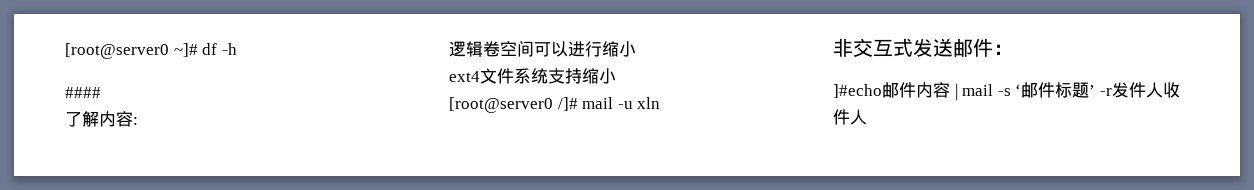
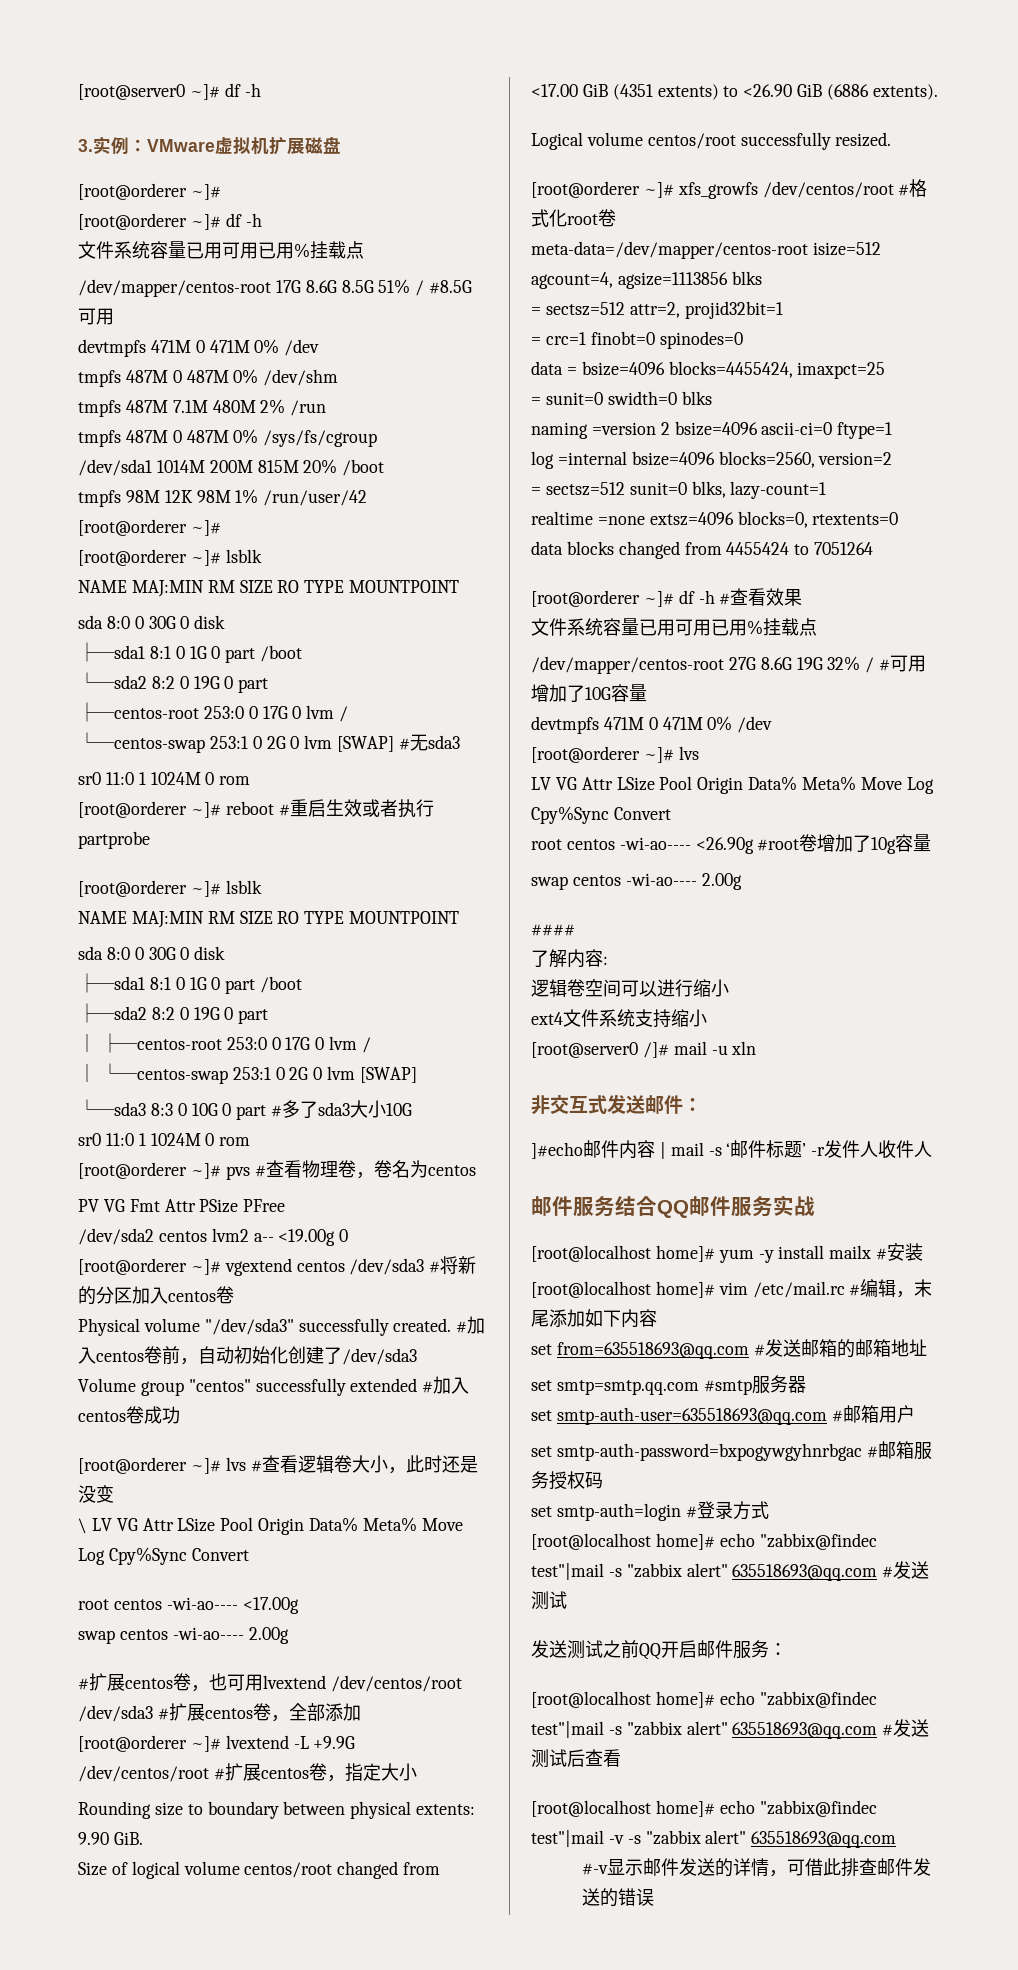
(237, 49) none -> [78,136,341,155] [78,183,221,200] [78,213,262,230] [78,241,364,259] [78,279,473,297] [78,308,114,325] [78,339,320,357] [78,369,339,387] [78,399,327,417] [78,429,378,447] [78,459,385,476] [78,489,368,507] [78,519,221,536] [78,549,262,566] [78,580,460,597] [78,615,226,629] [78,642,303,663] [78,672,269,693] [78,702,349,722] [78,732,461,753] [78,772,251,785] [78,799,434,818] [78,831,150,849] [78,880,262,897] [78,911,460,928] [78,946,226,960] [78,973,303,994] [78,1003,269,1024] [78,1033,372,1053] [78,1063,418,1084] [78,1099,413,1120] [78,1133,251,1146] [78,1160,476,1180] [78,1199,286,1213] [78,1228,349,1246] [78,1256,477,1276] [78,1286,234,1305] [78,1316,486,1336] [78,1346,417,1365] [78,1376,470,1396] [78,1406,180,1424] [78,1455,478,1474] [78,1485,114,1503] [78,1517,463,1535] [78,1547,249,1565] [78,1597,299,1614] [78,1627,289,1644] [78,1673,462,1692] [78,1703,361,1722] [78,1735,356,1752] [78,1763,417,1782] [78,1801,476,1819] [78,1832,143,1845] [78,1861,441,1879] [531,84,938,100] [531,132,892,150] [531,179,928,199] [531,209,616,227] [531,241,881,259] [531,271,762,289] [531,301,783,319] [531,331,743,349] [531,361,886,379] [531,391,712,405] [531,421,893,439] [531,451,893,469] [531,481,827,499] [531,511,899,528] [531,541,874,559] [531,588,803,607] [531,618,817,636] [531,655,927,674] [531,684,647,702] [531,716,773,734] [531,746,699,763] [531,776,934,794] [531,806,671,824] [531,834,932,854] [531,873,742,890] // 3.实例：VMware虚拟机扩展磁盘 // [root@orderer ~]# // [root@orderer ~]# df -h // 文件系统容量已用可用已用%挂载点 // /dev/mapper/centos-root 17G 8.6G 8.5G 51% / #8.5G可用 // devtmpfs 471M 0 471M 0% /dev // tmpfs 487M 0 487M 0% /dev/shm // tmpfs 487M 7.1M 480M 2% /run // tmpfs 487M 0 487M 0% /sys/fs/cgroup // /dev/sda1 1014M 200M 815M 20% /boot // tmpfs 98M 12K 98M 1% /run/user/42 // [root@orderer ~]# // [root@orderer ~]# lsblk // NAME MAJ:MIN RM SIZE RO TYPE MOUNTPOINT // sda 8:0 0 30G 0 disk // ├─sda1 8:1 0 1G 0 part /boot // └─sda2 8:2 0 19G 0 part // ├─centos-root 253:0 0 17G 0 lvm / // └─centos-swap 253:1 0 2G 0 lvm [SWAP] #无sda3 // sr0 11:0 1 1024M 0 rom // [root@orderer ~]# reboot #重启生效或者执行partprobe // [root@orderer ~]# lsblk // NAME MAJ:MIN RM SIZE RO TYPE MOUNTPOINT // sda 8:0 0 30G 0 disk // ├─sda1 8:1 0 1G 0 part /boot // ├─sda2 8:2 0 19G 0 part // │ ├─centos-root 253:0 0 17G 0 lvm / // │ └─centos-swap 253:1 0 2G 0 lvm [SWAP] // └─sda3 8:3 0 10G 0 part #多了sda3大小10G // sr0 11:0 1 1024M 0 rom // [root@orderer ~]# pvs #查看物理卷，卷名为centos // PV VG Fmt Attr PSize PFree // /dev/sda2 centos lvm2 a-- <19.00g 0 // [root@orderer ~]# vgextend centos /dev/sda3 #将新的分区加入centos卷 // Physical volume "/dev/sda3" successfully created. #加入centos卷前，自动初始化创建了/dev/sda3 // Volume group "centos" successfully extended #加入centos卷成功 // [root@orderer ~]# lvs #查看逻辑卷大小，此时还是没变 // \ LV VG Attr LSize Pool Origin Data% Meta% Move Log Cpy%Sync Convert // root centos -wi-ao---- <17.00g // swap centos -wi-ao---- 2.00g // #扩展centos卷，也可用lvextend /dev/centos/root /dev/sda3 #扩展centos卷，全部添加 // [root@orderer ~]# lvextend -L +9.9G /dev/centos/root #扩展centos卷，指定大小 // Rounding size to boundary between physical extents: 9.90 GiB. // Size of logical volume centos/root changed from <17.00 GiB (4351 extents) to <26.90 GiB (6886 extents). // Logical volume centos/root successfully resized. // [root@orderer ~]# xfs_growfs /dev/centos/root #格式化root卷 // meta-data=/dev/mapper/centos-root isize=512 agcount=4, agsize=1113856 blks // = sectsz=512 attr=2, projid32bit=1 // = crc=1 finobt=0 spinodes=0 // data = bsize=4096 blocks=4455424, imaxpct=25 // = sunit=0 swidth=0 blks // naming =version 2 bsize=4096 ascii-ci=0 ftype=1 // log =internal bsize=4096 blocks=2560, version=2 // = sectsz=512 sunit=0 blks, lazy-count=1 // realtime =none extsz=4096 blocks=0, rtextents=0 // data blocks changed from 4455424 to 7051264 // [root@orderer ~]# df -h #查看效果 // 文件系统容量已用可用已用%挂载点 // /dev/mapper/centos-root 27G 8.6G 19G 32% / #可用增加了10G容量 // devtmpfs 471M 0 471M 0% /dev // [root@orderer ~]# lvs // LV VG Attr LSize Pool Origin Data% Meta% Move Log Cpy%Sync Convert // root centos -wi-ao---- <26.90g #root卷增加了10g容量 // swap centos -wi-ao---- 2.00g
(867, 117) none -> [531,1195,815,1218] [531,1243,924,1263] [531,1279,933,1298] [531,1309,657,1328] [531,1339,927,1359] [531,1375,806,1395] [531,1405,915,1425] [531,1441,932,1461] [531,1471,603,1490] [531,1501,769,1521] [531,1533,877,1550] [531,1561,930,1581] [531,1591,567,1610] [531,1640,787,1660] [531,1691,877,1708] [531,1719,930,1739] [531,1749,621,1768] [531,1800,877,1817] [531,1830,897,1848] [581,1858,931,1877] [581,1888,654,1907] // 邮件服务结合QQ邮件服务实战 // [root@localhost home]# yum -y install mailx #安装 // [root@localhost home]# vim /etc/mail.rc #编辑，末尾添加如下内容 // set from=635518693@qq.com #发送邮箱的邮箱地址 // set smtp=smtp.qq.com #smtp服务器 // set smtp-auth-user=635518693@qq.com #邮箱用户 // set smtp-auth-password=bxpogywgyhnrbgac #邮箱服务授权码 // set smtp-auth=login #登录方式 // [root@localhost home]# echo "zabbix@findec test"|mail -s "zabbix alert" 635518693@qq.com #发送测试 // 发送测试之前QQ开启邮件服务： // [root@localhost home]# echo "zabbix@findec test"|mail -s "zabbix alert" 635518693@qq.com #发送测试后查看 // [root@localhost home]# echo "zabbix@findec test"|mail -v -s "zabbix alert" 635518693@qq.com // #-v显示邮件发送的详情，可借此排查邮件发送的错误

